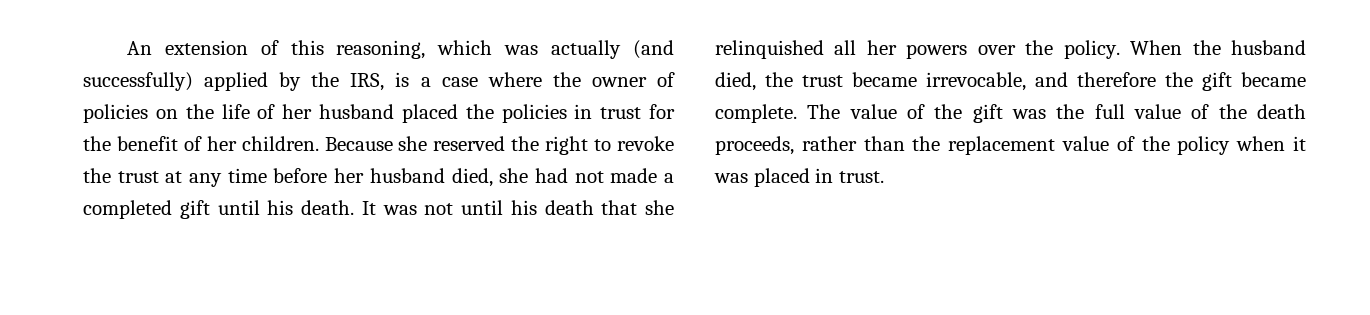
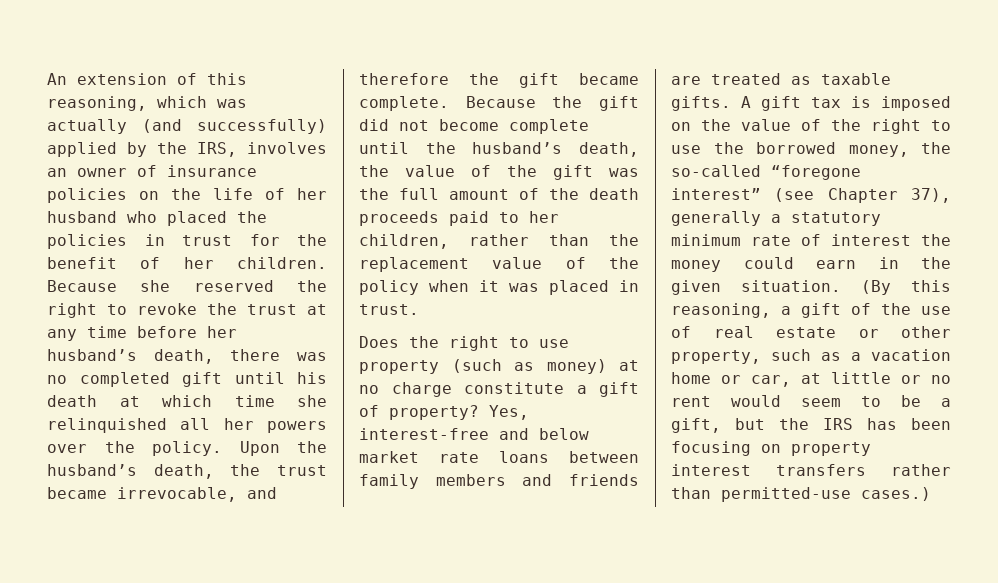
[395,72,581,87] is a case where the -> [247,142,327,154] [47,168,67,177] involves an
(675, 79) none -> [167,165,257,177] insurance
(395, 111) none -> [127,211,157,223] who
[369,168,674,187] [83,200,638,219] husband died, she had not made a completed gift until his death. It was not until his death that -> [47,349,327,364] [47,372,327,387] [47,395,275,407] husband’s death, there was no completed gift until his death at which time
[1130,40,1306,55] [715,72,756,91] When the husband died, -> [239,441,327,456] [47,464,214,479] Upon the husband’s death,
[807,104,841,119] The -> [465,96,639,111] [359,119,589,134] [359,142,639,157] [359,165,389,177] Because the gift did not become complete until the husband’s death, the
[1134,104,1181,119] value -> [449,189,509,200] amount
[715,136,794,155] proceeds, -> [359,211,559,226] [359,234,449,249] proceeds paid to her children,
(884, 177) none -> [359,336,569,351] [359,359,639,374] [359,382,639,397] [359,405,529,420] [359,428,589,440] [359,451,639,463] [359,474,639,489] [671,73,891,85] [671,96,951,111] [671,119,951,134] [671,142,951,157] [671,165,861,180] [671,188,951,203] [671,211,881,226] [671,234,951,246] [671,257,951,272] [671,280,951,295] [671,303,951,318] [671,326,951,338] [671,349,951,364] [671,372,951,387] [671,395,951,407] [671,418,951,433] [671,441,871,456] [671,464,951,476] [671,487,931,502] // Does the right to use property (such as money) at no charge constitute a gift of property? Yes, interest-free and below market rate loans between family members and friends are treated as taxable gifts. A gift tax is imposed on the value of the right to use the borrowed money, the so-called “foregone interest” (see Chapter 37), generally a statutory minimum rate of interest the money could earn in the given situation. (By this reasoning, a gift of the use of real estate or other property, such as a vacation home or car, at little or no rent would seem to be a gift, but the IRS has been focusing on property interest transfers rather than permitted-use cases.)

